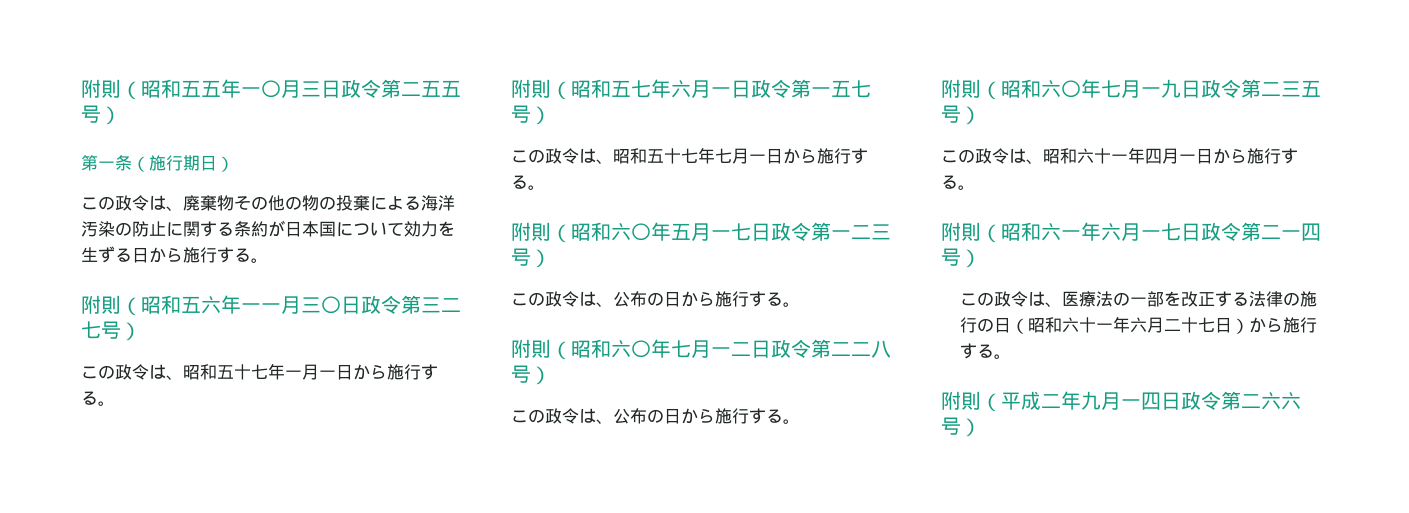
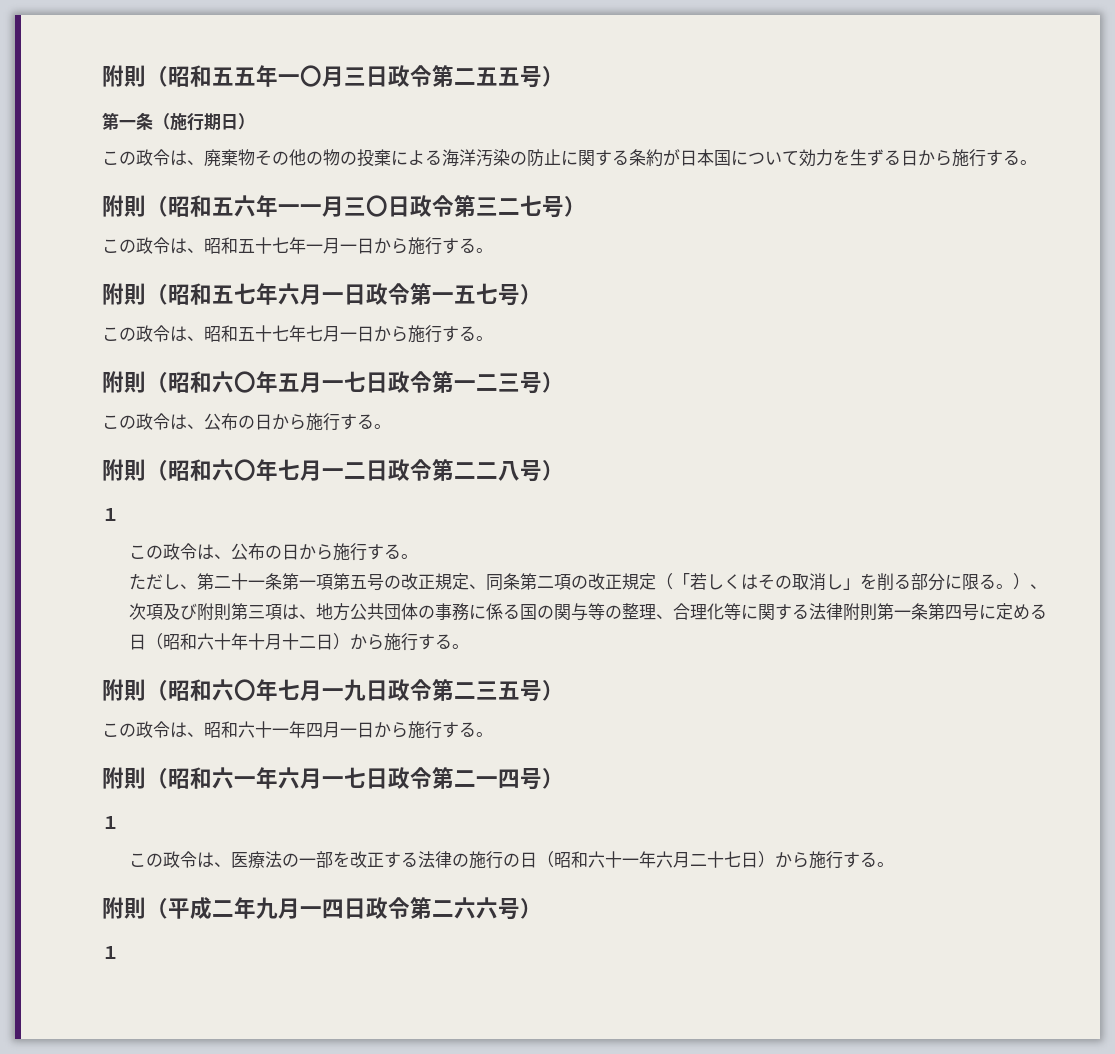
[511,408,800,424] // この政令は、公布の日から施行する。 -> [102,508,119,521] [128,543,418,561] [128,573,1047,591] [128,603,1047,621] [128,633,469,651] // １ // この政令は、公布の日から施行する。 // ただし、第二十一条第一項第五号の改正規定、同条第二項の改正規定（「若しくはその取消し」を削る部分に限る。）、次項及び附則第三項は、地方公共団体の事務に係る国の関与等の整理、合理化等に関する法律附則第一条第四号に定める日（昭和六十年十月十二日）から施行する。
(981, 258) none -> [102,816,119,829] // １
(981, 427) none -> [102,946,119,959] // １

